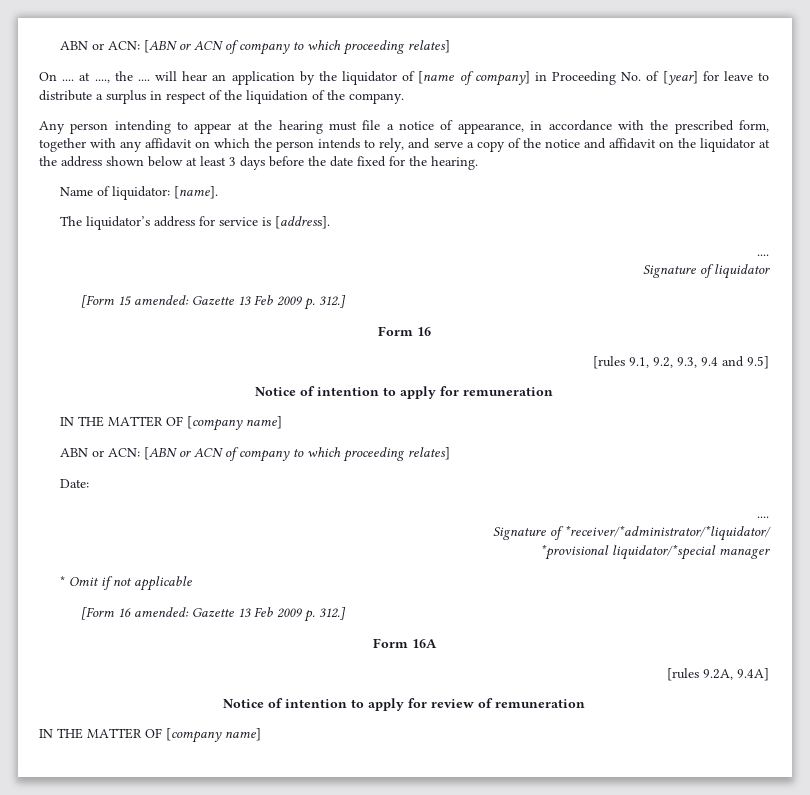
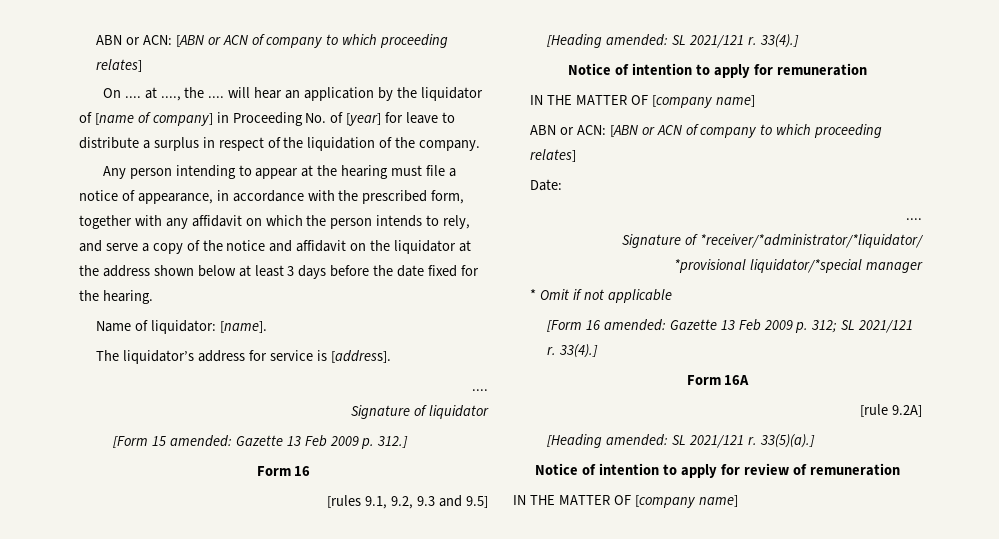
[677,357,718,368] 9.3, 9.4 -> [417,496,436,506] 9.3
(769, 362) none -> [547,34,799,48] // [Heading amended: SL 2021/121 r. 33(4).]
[318,607,346,620] [372,638,437,648] [667,668,769,681] 312.] // Form 16A // [rules 9.2A, 9.4A] -> [811,320,914,333] [547,344,598,358] [686,375,750,385] [860,404,922,417] [547,434,815,448] 312; SL 2021/121 r. 33(4).] // Form 16A // [rule 9.2A] // [Heading amended: SL 2021/121 r. 33(5)(a).]

